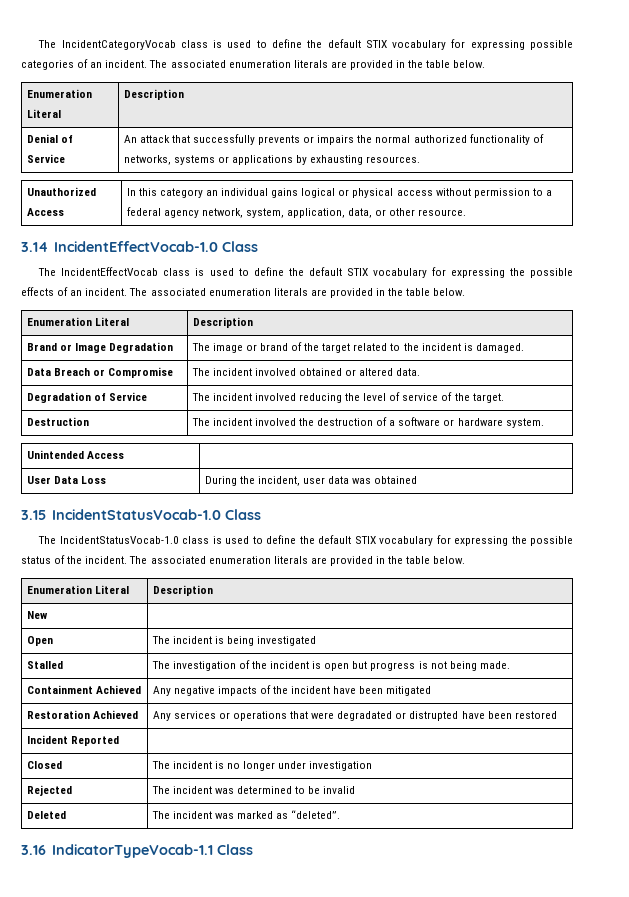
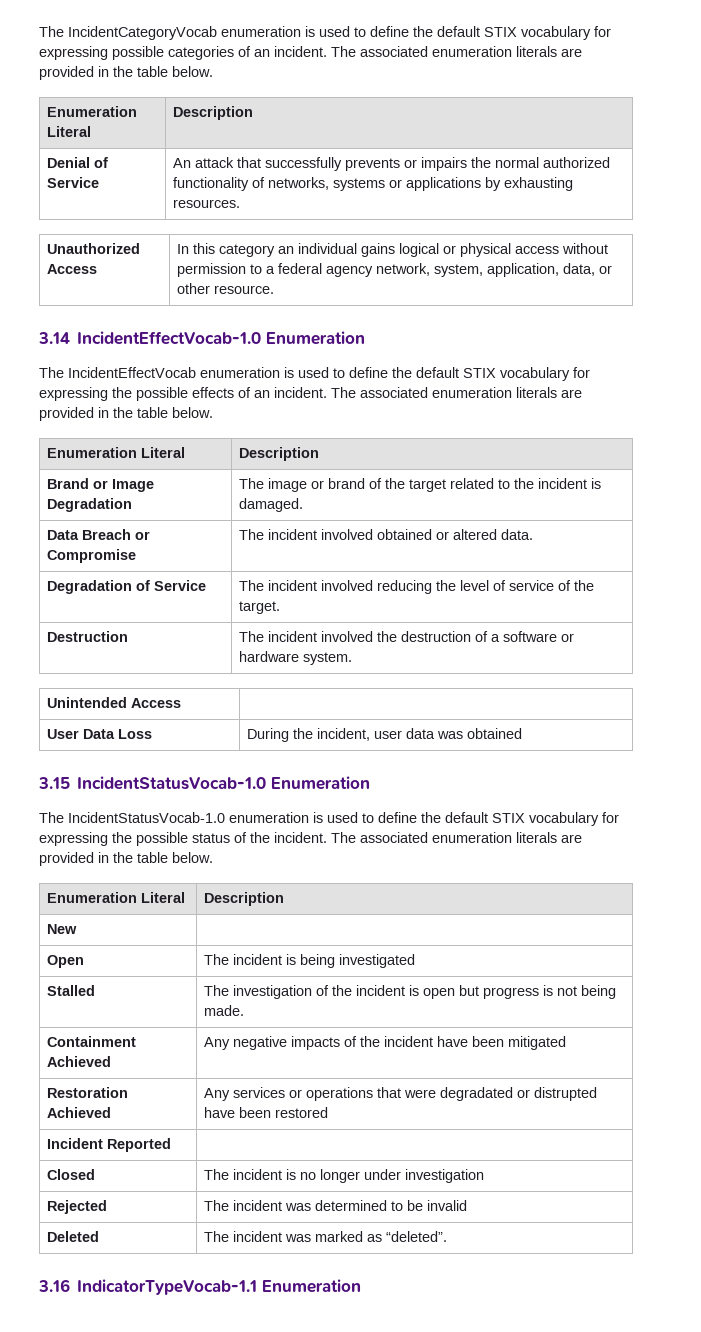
[180,40,208,48] class -> [221,26,301,37] enumeration
[221,241,258,252] Class -> [266,331,366,345] Enumeration
[163,268,191,276] class -> [200,367,280,378] enumeration
[224,509,261,520] Class -> [271,776,371,790] Enumeration
[182,536,210,544] class -> [229,812,309,823] enumeration
[216,844,253,855] Class -> [262,1279,362,1293] Enumeration

